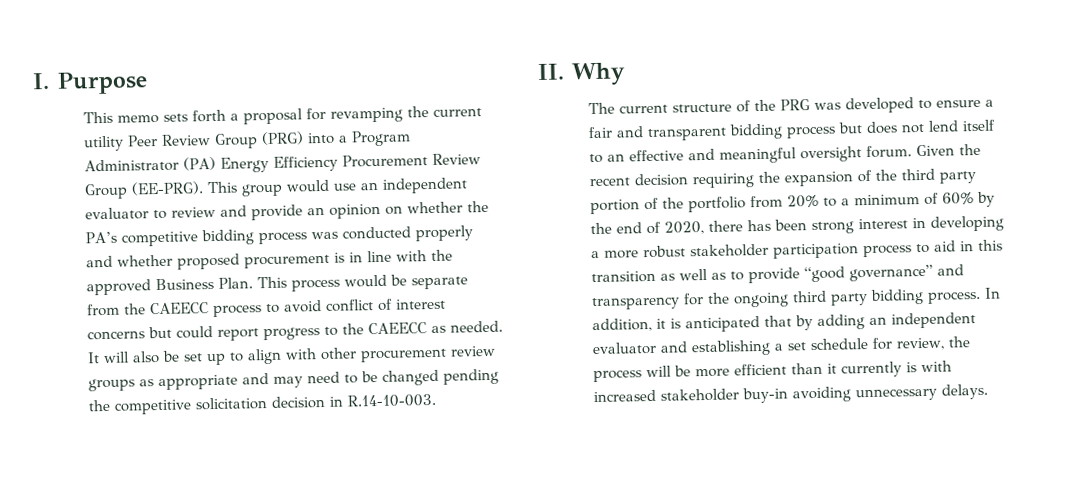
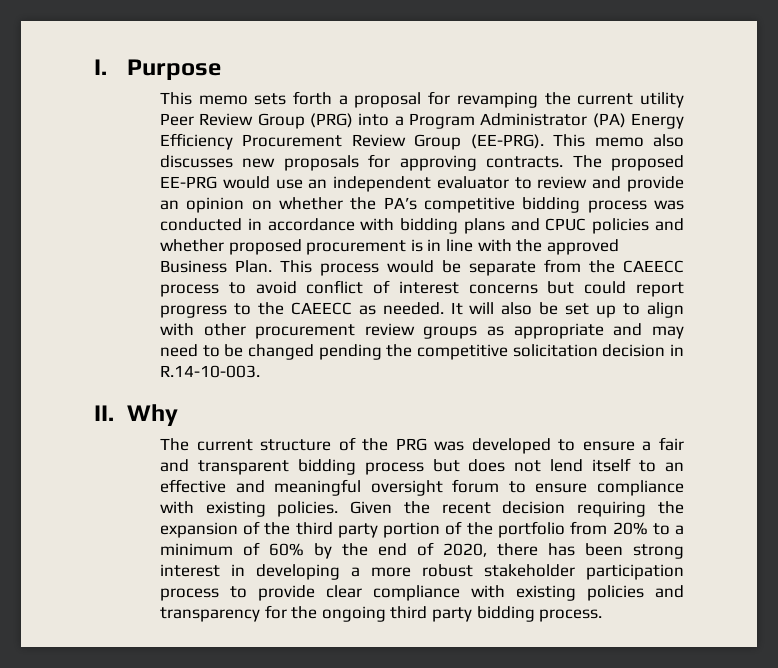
[240,183,283,197] group -> [594,134,684,147] [159,154,684,171] [159,176,217,189] memo also discusses new proposals for approving contracts. The proposed EE-PRG
[414,225,473,242] properly -> [247,218,650,234] in accordance with bidding plans and CPUC policies
[865,145,912,159] forum. -> [452,479,684,496] [159,501,339,517] forum to ensure compliance with existing policies.
[933,239,1003,252] [590,264,933,284] aid in this transition as well as to provide “good governance” -> [257,585,644,601] provide clear compliance with existing policies
[983,287,1001,299] [591,312,976,333] [591,336,970,357] [592,360,952,383] [592,383,988,404] In addition, it is anticipated that by adding an independent evaluator and establishing a set schedule for review, the process will be more efficient than it currently is with increased stakeholder buy-in avoiding unnecessary delays. -> (603, 615) none

